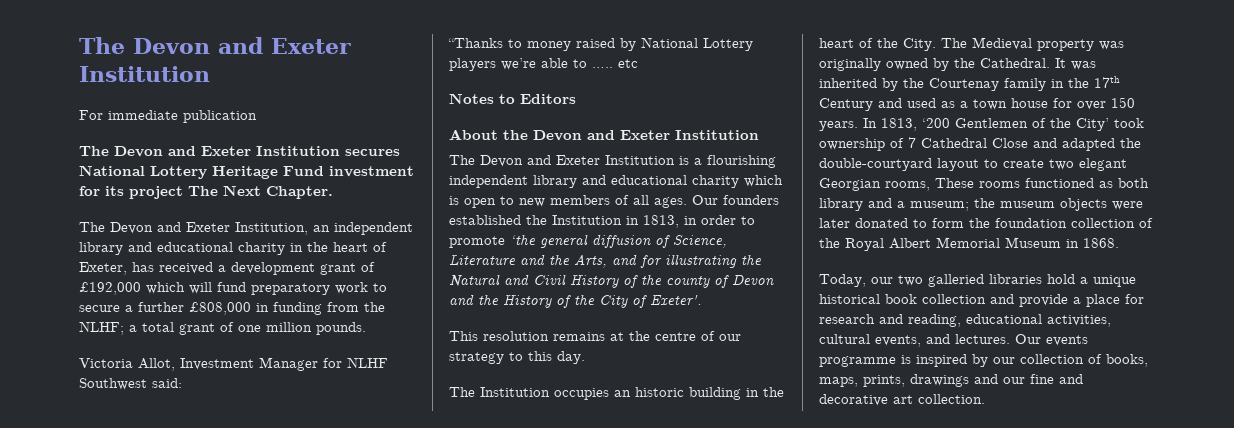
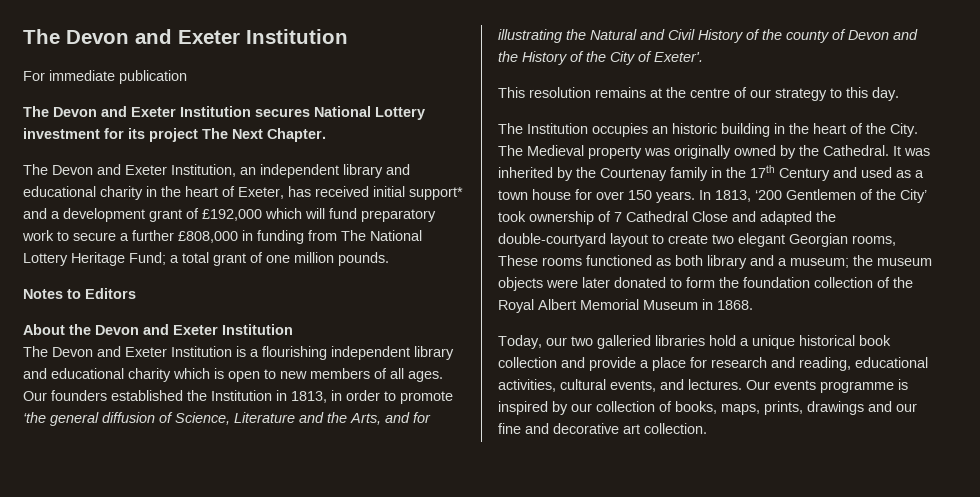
[212,166,324,179] Heritage Fund -> (425, 113) none
(213, 268) none -> [373,186,463,200] [23,208,47,219] initial support* and
[364,302,385,312] [79,321,124,335] the NLHF; -> [341,230,422,241] [23,252,166,266] The National Lottery Heritage Fund;
[79,357,388,371] [79,378,182,390] [448,37,753,51] [449,58,638,71] // Victoria Allot, Investment Manager for NLHF Southwest said: // “Thanks to money raised by National Lottery players we’re able to ….. etc -> (389, 259) none

